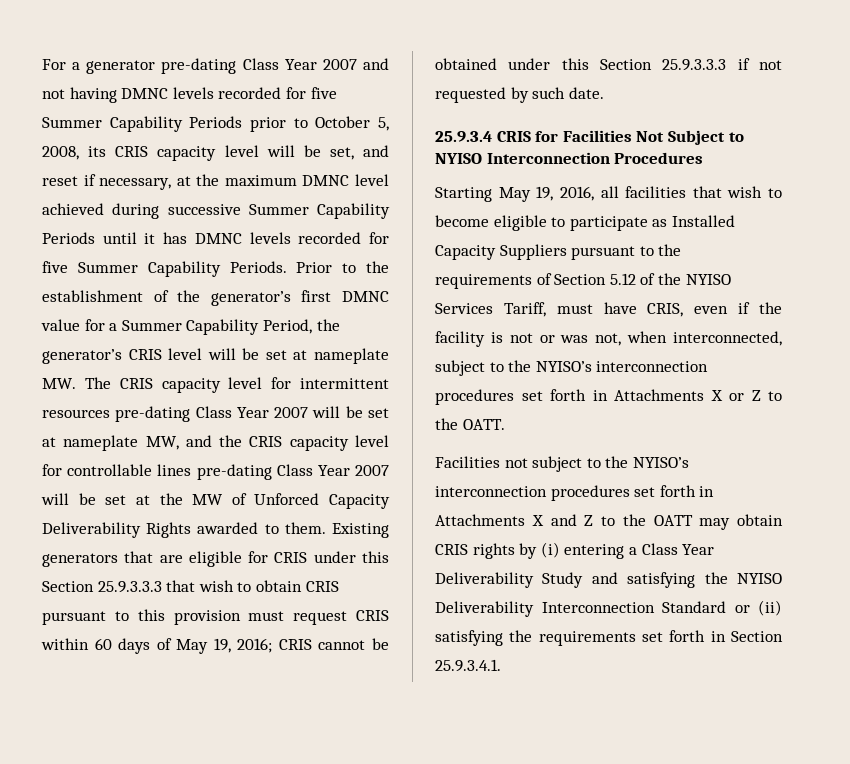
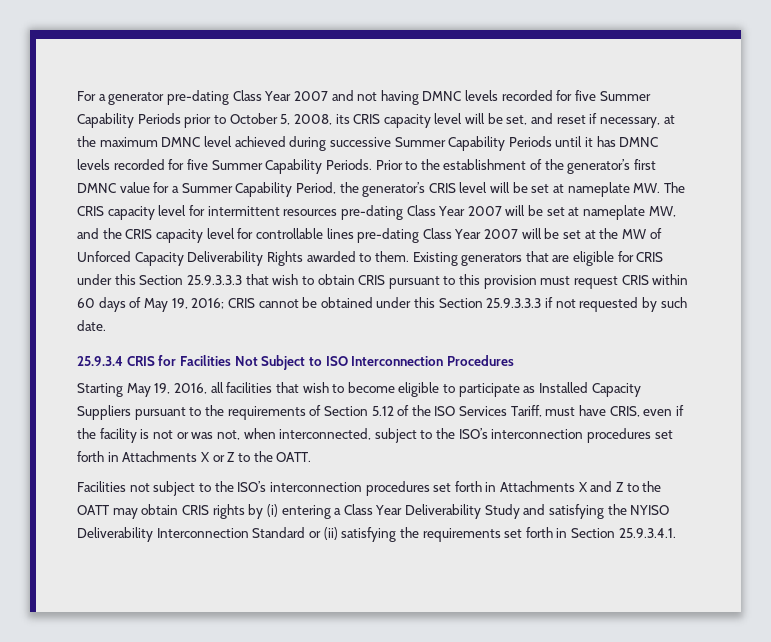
[435,153,482,164] NYISO -> [325,356,348,366] ISO
[685,274,731,285] NYISO -> [434,406,456,416] ISO
[535,361,592,372] NYISO’s -> [458,428,488,439] ISO’s
[632,457,689,468] NYISO’s -> [237,481,267,492] ISO’s

